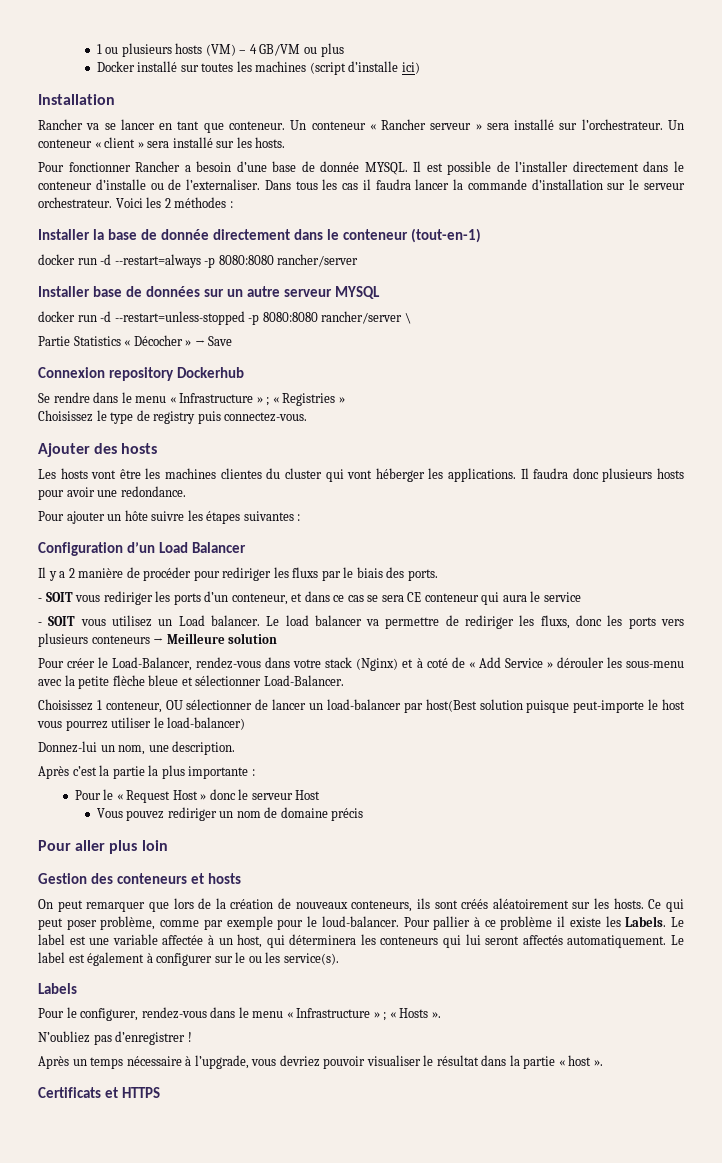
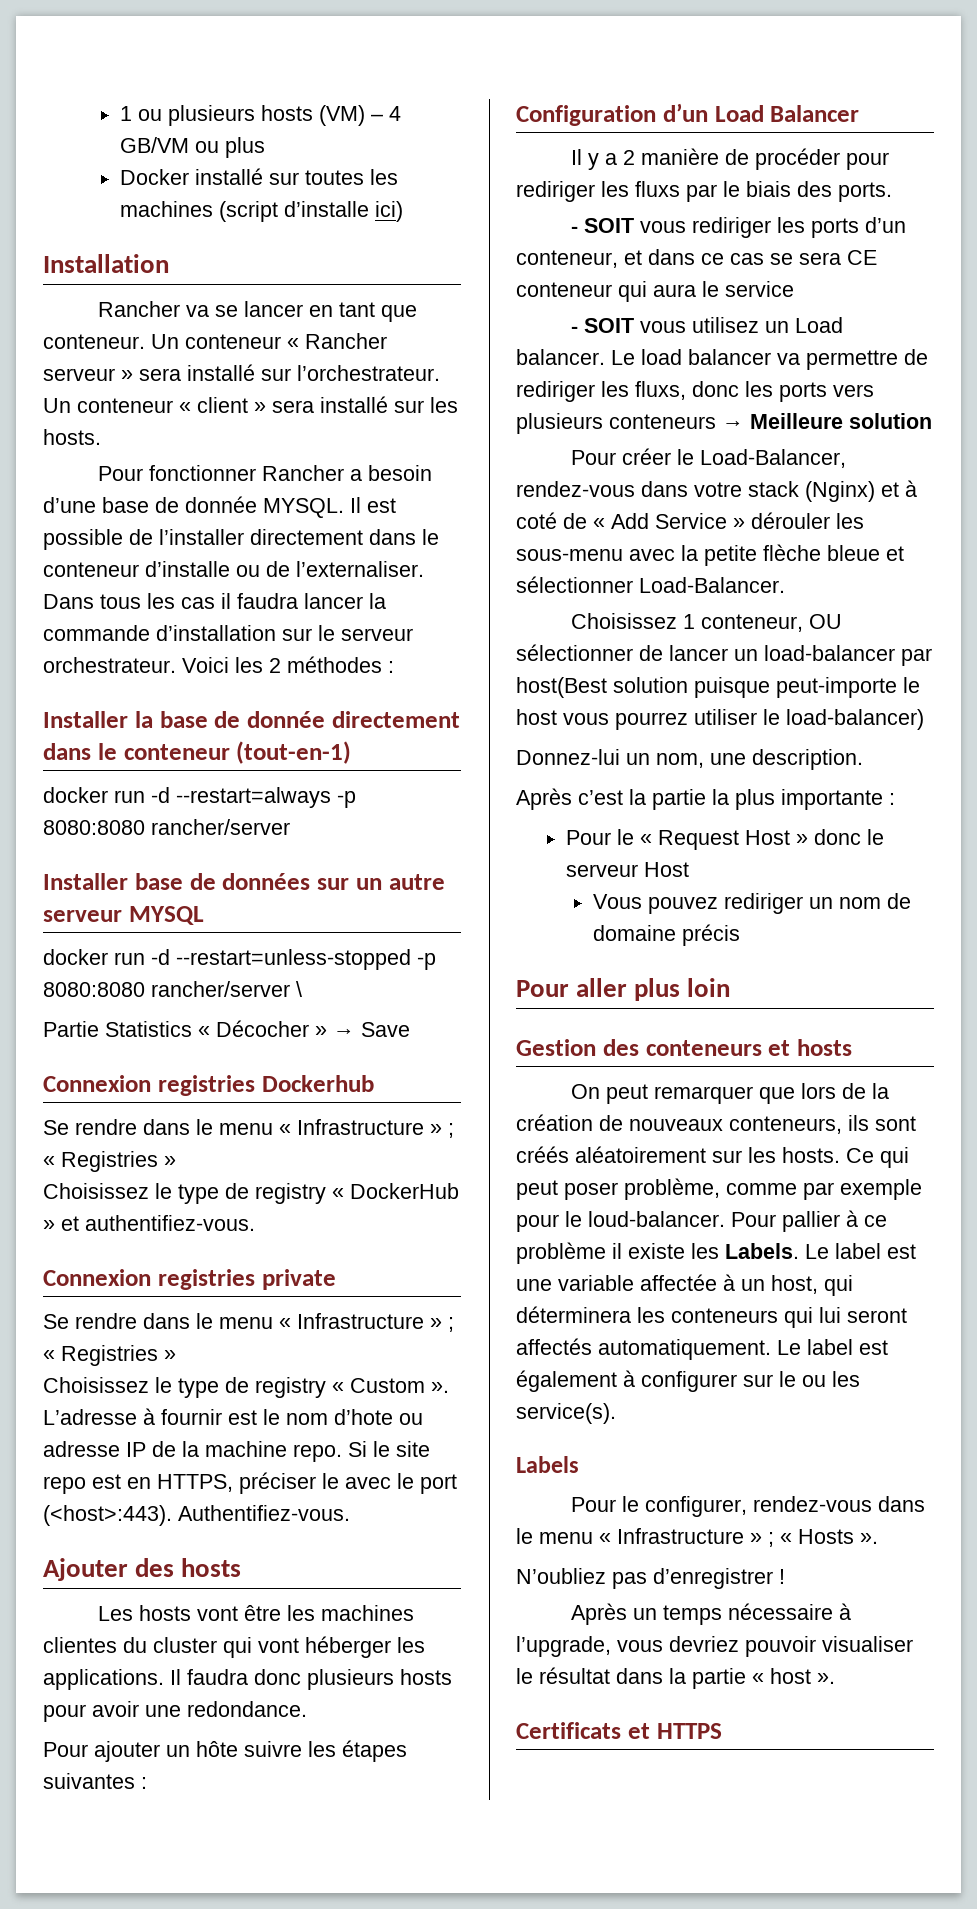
[109,367,175,381] repository -> [157,1075,255,1096] registries
[197,411,308,424] puis connectez-vous. -> [332,1183,459,1199] [43,1215,255,1231] [43,1269,336,1290] [43,1313,454,1332] [43,1345,176,1366] [43,1377,449,1398] [43,1408,423,1425] [43,1441,430,1462] [43,1472,457,1494] [43,1505,350,1526] « DockerHub » et authentifiez-vous. // Connexion registries private // Se rendre dans le menu « Infrastructure » ; « Registries » // Choisissez le type de registry « Custom ». L’adresse à fournir est le nom d’hote ou adresse IP de la machine repo. Si le site repo est en HTTPS, préciser le avec le port (<host>:443). Authentifiez-vous.

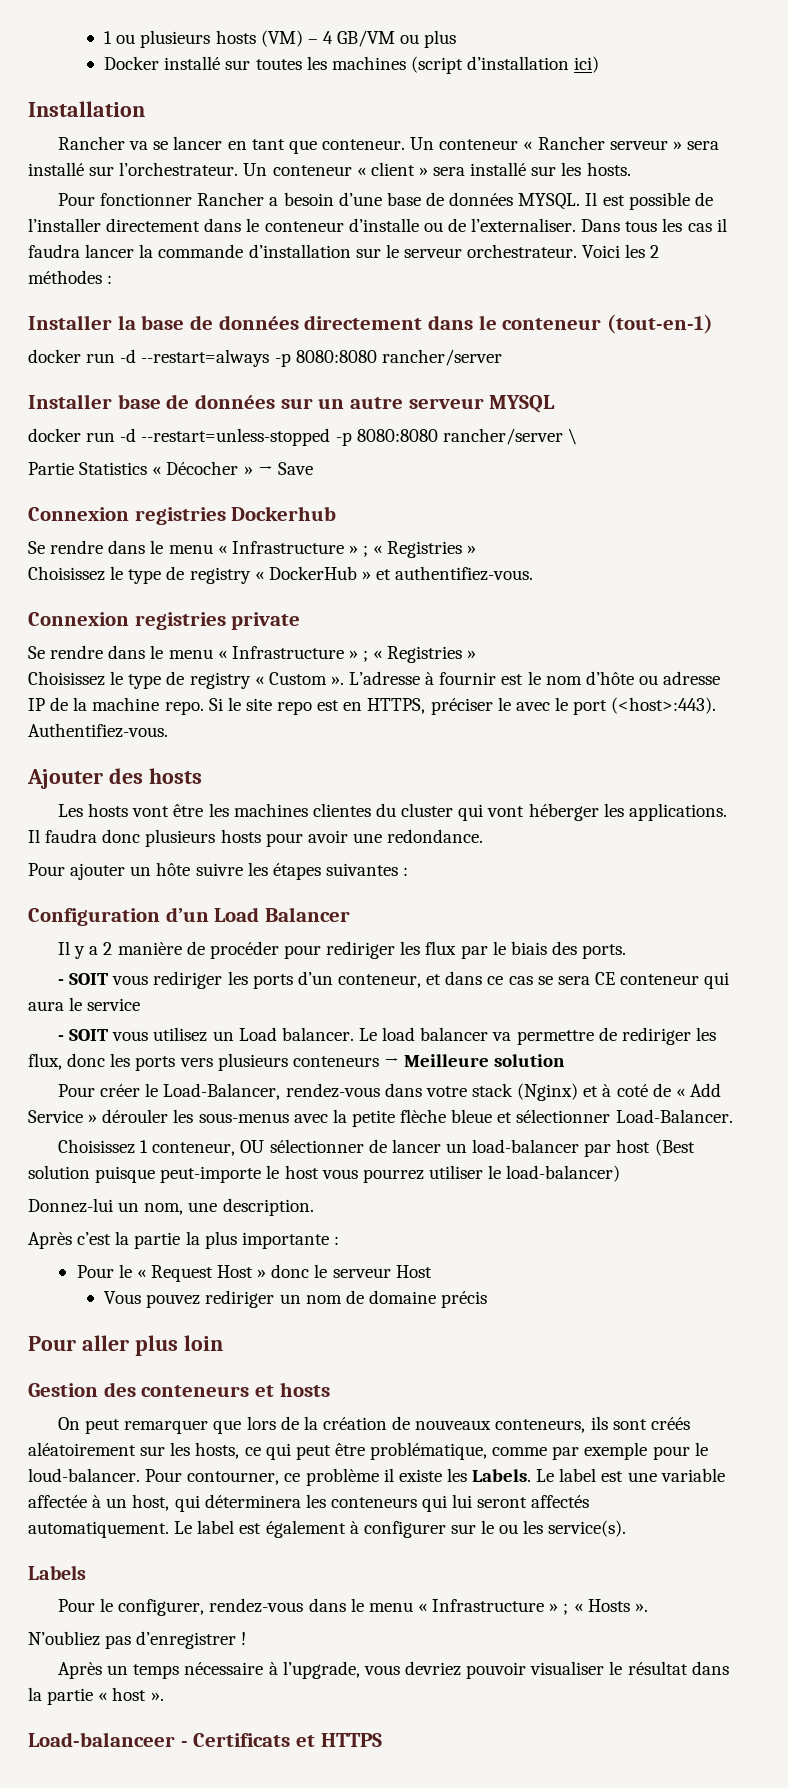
[284,201,370,217] d’installe -> [467,56,570,70] d’installation
[185,496,257,513] donnée -> [449,192,514,206] données
[247,711,325,728] donnée -> [218,315,299,330] données
[334,1409,393,1425] d’hote -> [585,671,634,685] d’hôte
[635,181,680,197] fluxs -> [425,941,457,955] flux
[635,381,686,400] fluxs, -> [28,1053,62,1070] flux,
[516,549,623,561] sous-menu -> [198,1113,289,1123] sous-menus
[516,677,607,698] host(Best -> [616,1139,695,1156] host (Best
[782,1147,909,1168] [516,1178,720,1200] hosts. Ce qui peut poser problème, -> [195,1442,488,1460] hosts, ce qui peut être problématique,
[782,1210,858,1232] pallier à -> [187,1471,280,1485] contourner,
(835, 1678) none -> [28,1732,188,1747] Load-balanceer -

